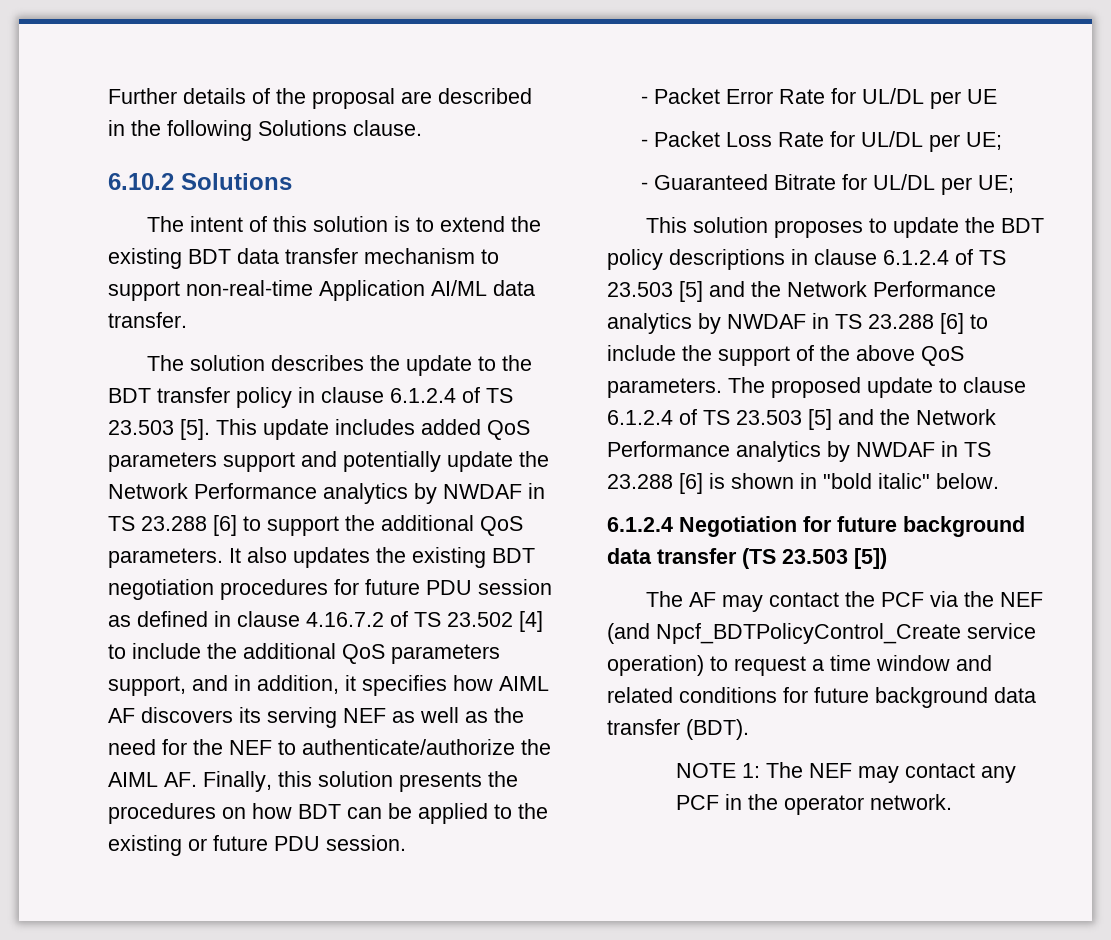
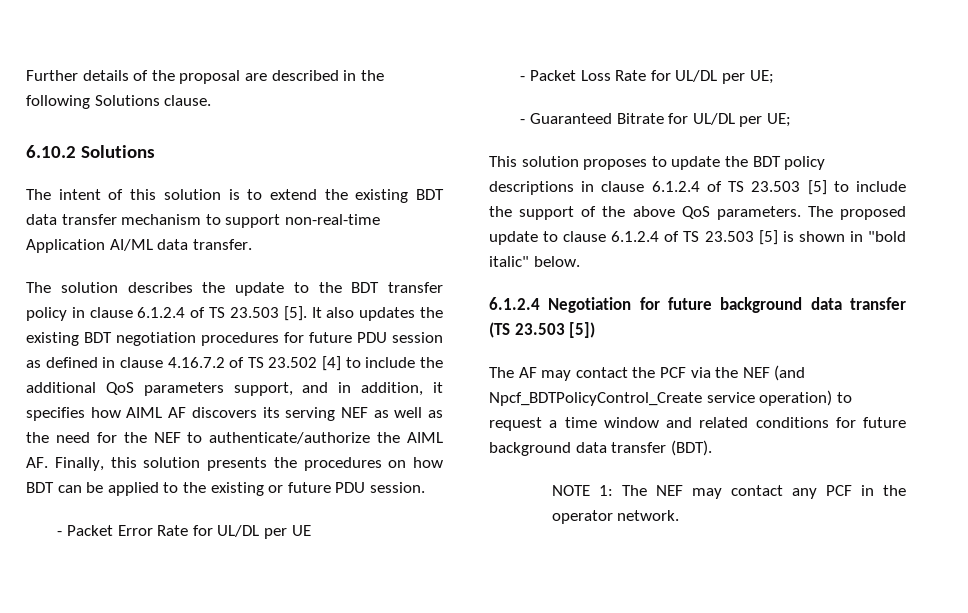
[216,419,530,440] [108,451,549,472] [108,483,545,504] [108,515,523,536] [108,548,223,568] This update includes added QoS parameters support and potentially update the Network Performance analytics by NWDAF in TS 23.288 [6] to support the additional QoS parameters. -> (307, 313) none
[709,281,996,297] [607,313,964,334] and the Network Performance analytics by NWDAF in TS 23.288 [6] -> (827, 187) none
[838,409,996,425] [607,441,991,462] [607,473,703,494] and the Network Performance analytics by NWDAF in TS 23.288 [6] -> (778, 237) none

